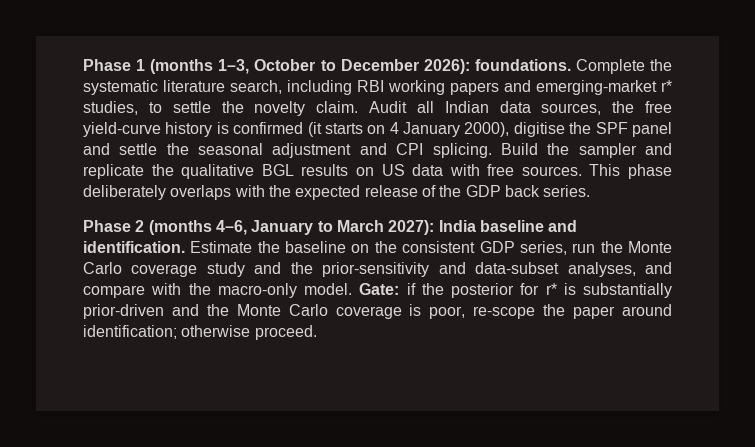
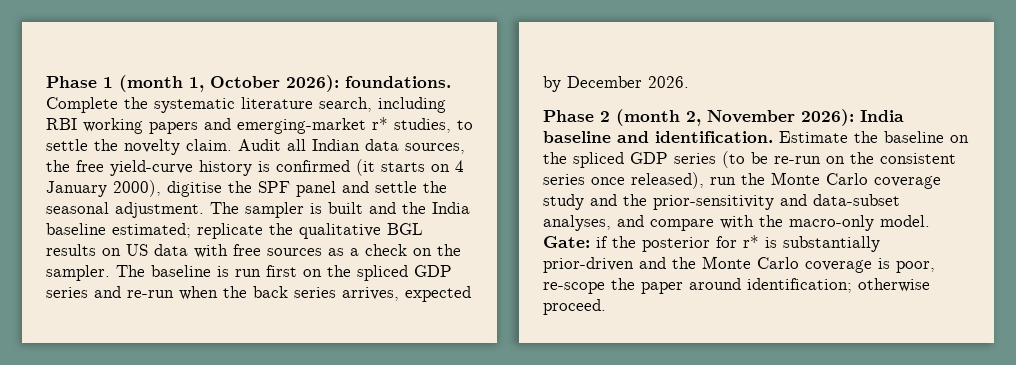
[150,59,419,74] (months 1–3, October to December -> [119,75,280,92] (month 1, October
[272,143,673,158] adjustment and CPI splicing. Build the sampler and -> [115,202,470,218] [46,223,191,238] adjustment. The sampler is built and the India baseline estimated;
[521,164,672,179] [83,185,591,200] [83,220,435,235] sources. This phase deliberately overlaps with the expected release of the GDP back series. // Phase 2 (months 4–6, January to March 2027): -> [267,244,461,256] [46,265,452,281] [46,286,471,302] [543,76,689,92] [543,109,854,126] sources as a check on the sampler. The baseline is run first on the spliced GDP series and re-run when the back series arrives, expected by December 2026. // Phase 2 (month 2, November 2026):
[402,241,567,255] consistent GDP series, -> [573,151,956,168] [543,172,704,189] spliced GDP series (to be re-run on the consistent series once released),

